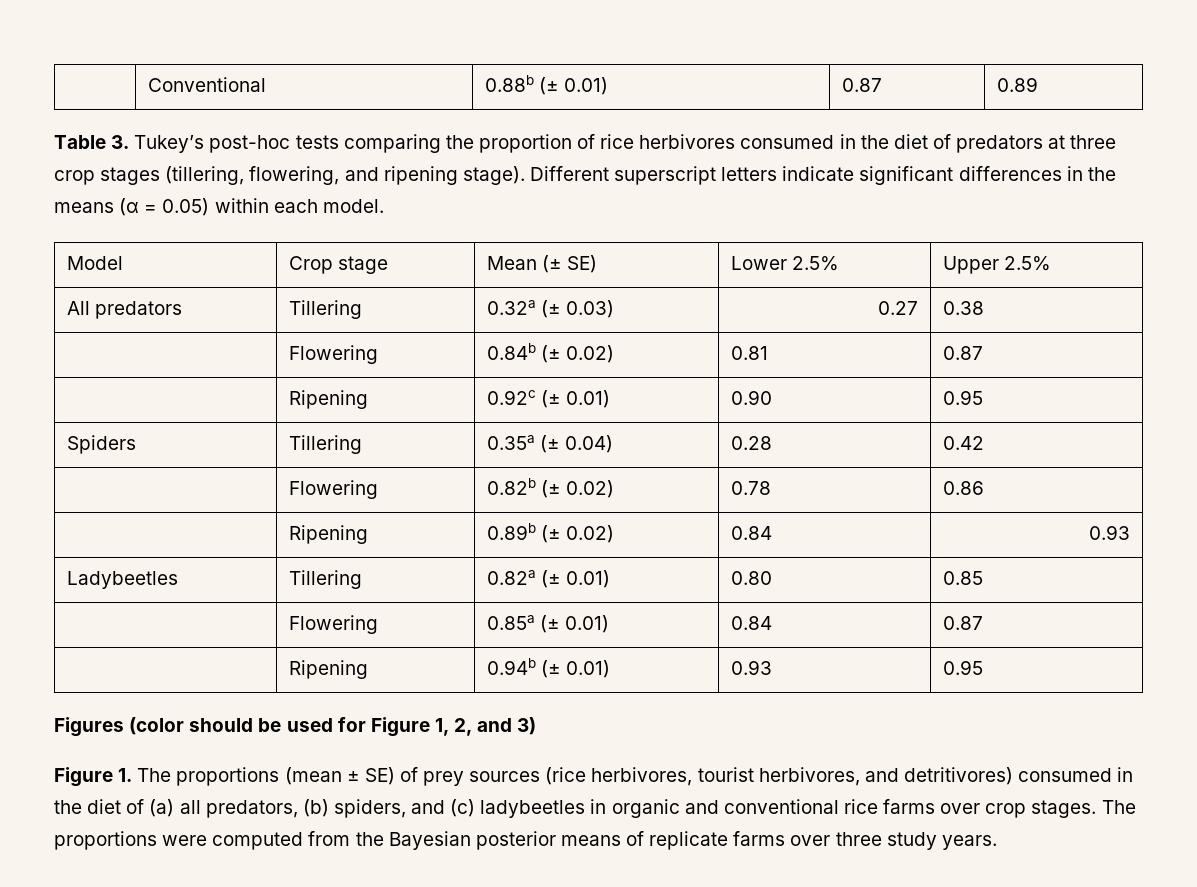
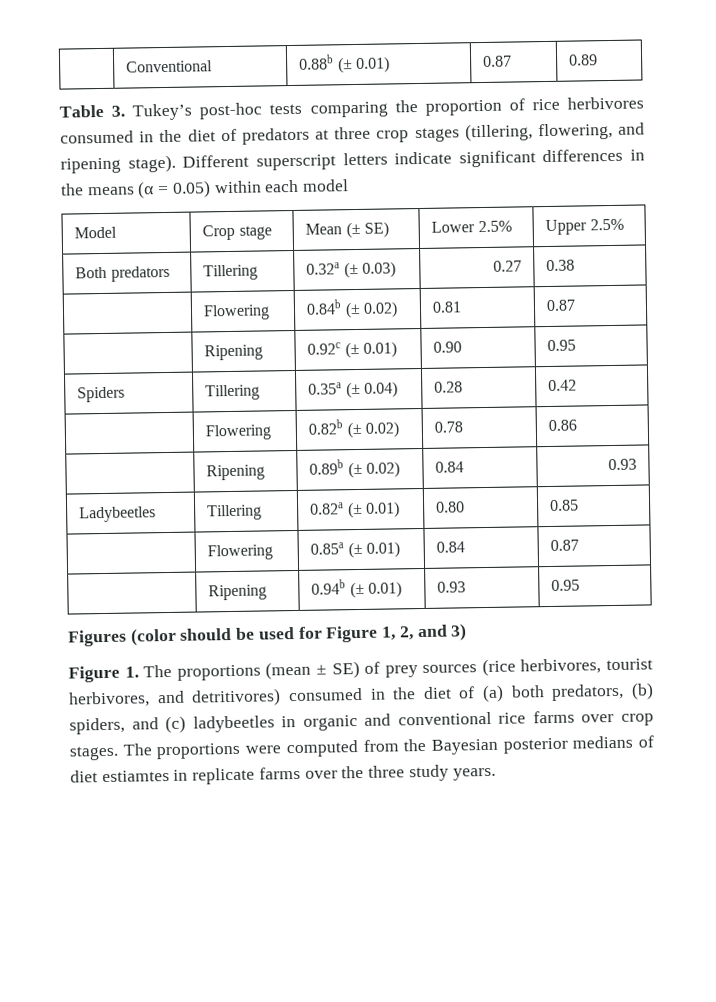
[322,199,384,213] model. -> [302,179,350,192] model
[66,301,90,315] All -> [75,266,108,279] Both
[179,800,201,814] all -> [510,685,545,698] both
[560,831,645,846] means of -> [572,735,654,749] [70,769,189,783] medians of diet estiamtes in
(831, 840) none -> [341,765,365,779] the

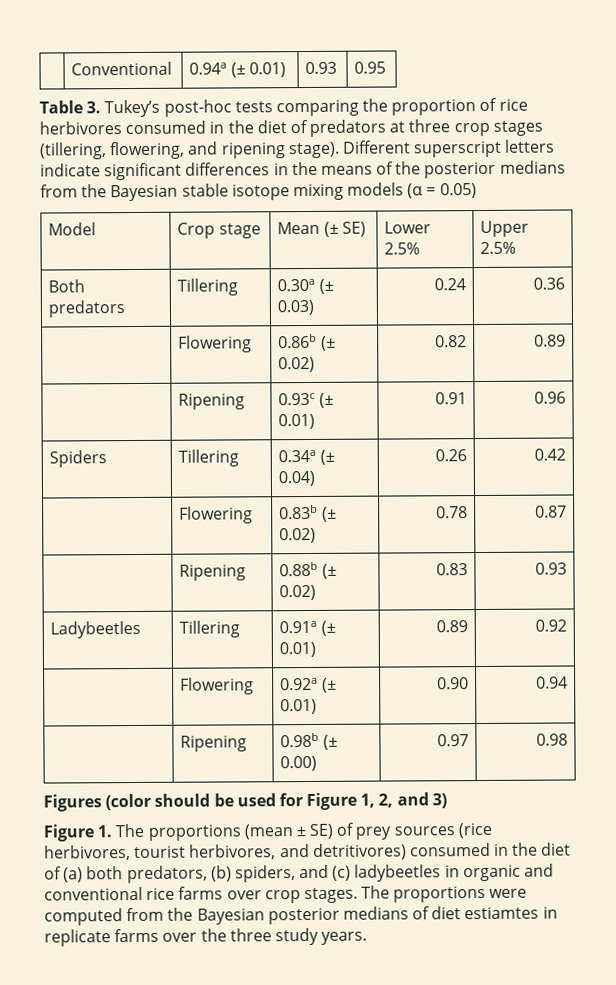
[298,54,390,74] [483,55,513,67] [569,54,599,66] 0.88b (± 0.01) | 0.87 | 0.89 -> [189,62,286,78] [305,61,338,75] [354,61,387,74] 0.94a (± 0.01) | 0.93 | 0.95
(135, 191) none -> [376,160,566,179] [40,182,405,202] of the posterior medians from the Bayesian stable isotope mixing models
[213,179,350,194] within each model -> (477, 191) none
[306,262,341,275] 0.32a -> [277,278,316,292] 0.30a
[492,260,522,272] [546,259,576,272] [203,304,271,321] [306,299,398,319] [432,301,463,313] [546,299,577,312] [204,344,264,361] [307,341,397,359] [433,341,463,353] [547,339,577,352] [77,386,126,403] [205,384,261,401] [308,381,398,399] [434,381,464,393] [548,379,578,391] [205,424,273,441] [308,419,400,439] [434,421,464,433] [548,419,578,431] [206,464,266,481] [309,459,400,479] [435,461,465,473] 0.27 | 0.38 // | Flowering | 0.84b (± 0.02) | 0.81 | 0.87 // | Ripening | 0.92c (± 0.01) | 0.90 | 0.95 // Spiders | Tillering | 0.35a (± 0.04) | 0.28 | 0.42 // | Flowering | 0.82b (± 0.02) | 0.78 | 0.86 // | Ripening | 0.89b (± 0.02) | 0.84 -> [433,278,466,291] [532,277,565,290] [178,335,253,353] [278,333,336,351] [278,356,316,373] [434,335,467,348] [533,334,566,347] [178,393,246,410] [278,392,334,408] [278,413,316,430] [434,392,467,405] [533,391,566,404] [49,450,108,468] [178,449,240,467] [278,449,335,465] [278,470,316,487] [434,449,467,462] [533,448,566,461] [179,506,254,524] [279,504,337,522] [279,527,317,544] [435,506,468,519] [534,505,567,518] [179,564,247,581] [279,561,337,579] [279,584,317,601] [435,563,468,576] 0.24 | 0.36 // | Flowering | 0.86b (± 0.02) | 0.82 | 0.89 // | Ripening | 0.93c (± 0.01) | 0.91 | 0.96 // Spiders | Tillering | 0.34a (± 0.04) | 0.26 | 0.42 // | Flowering | 0.83b (± 0.02) | 0.78 | 0.87 // | Ripening | 0.88b (± 0.02) | 0.83
[310,501,400,519] [436,501,466,513] [550,499,580,511] [207,544,274,561] [310,541,400,559] [436,541,466,553] [550,539,580,551] [208,584,268,601] [311,579,402,599] [437,581,467,593] [551,579,581,591] 0.82a (± 0.01) | 0.80 | 0.85 // | Flowering | 0.85a (± 0.01) | 0.84 | 0.87 // | Ripening | 0.94b (± 0.01) | 0.93 | 0.95 -> [279,620,336,636] [279,641,317,658] [435,620,468,633] [534,619,567,632] [180,677,255,695] [280,677,337,693] [280,698,318,715] [436,677,469,690] [535,676,568,689] [180,735,248,752] [280,732,338,750] [280,755,318,772] [436,734,469,747] [535,733,568,746] 0.91a (± 0.01) | 0.89 | 0.92 // | Flowering | 0.92a (± 0.01) | 0.90 | 0.94 // | Ripening | 0.98b (± 0.00) | 0.97 | 0.98

